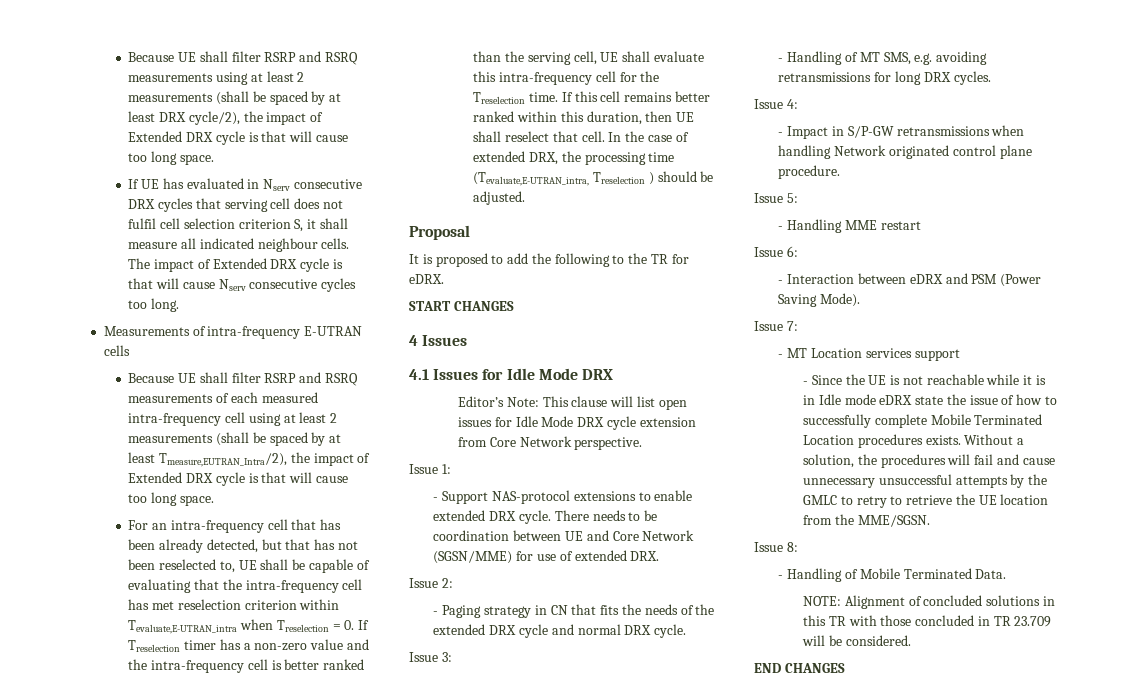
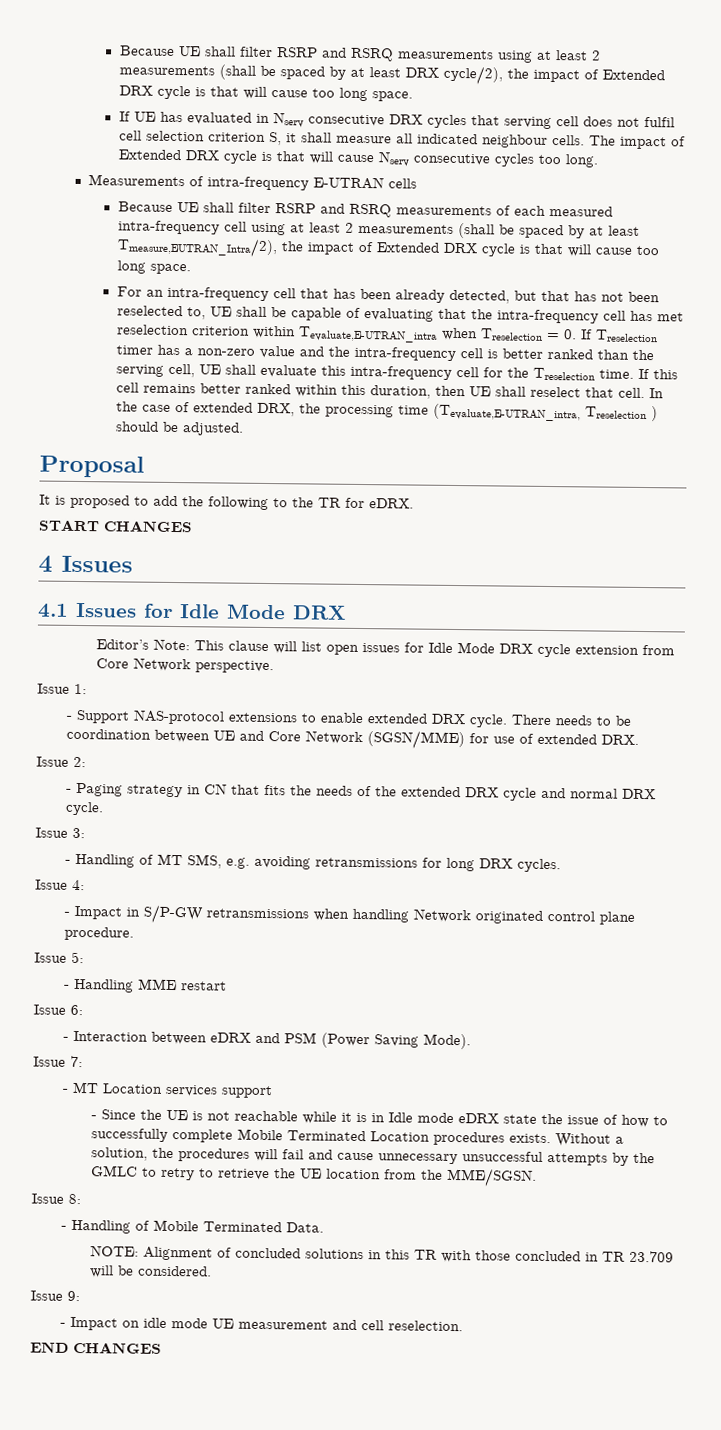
(911, 640) none -> [30,1290,80,1302] [59,1316,463,1332] // Issue 9: // - Impact on idle mode UE measurement and cell reselection.

